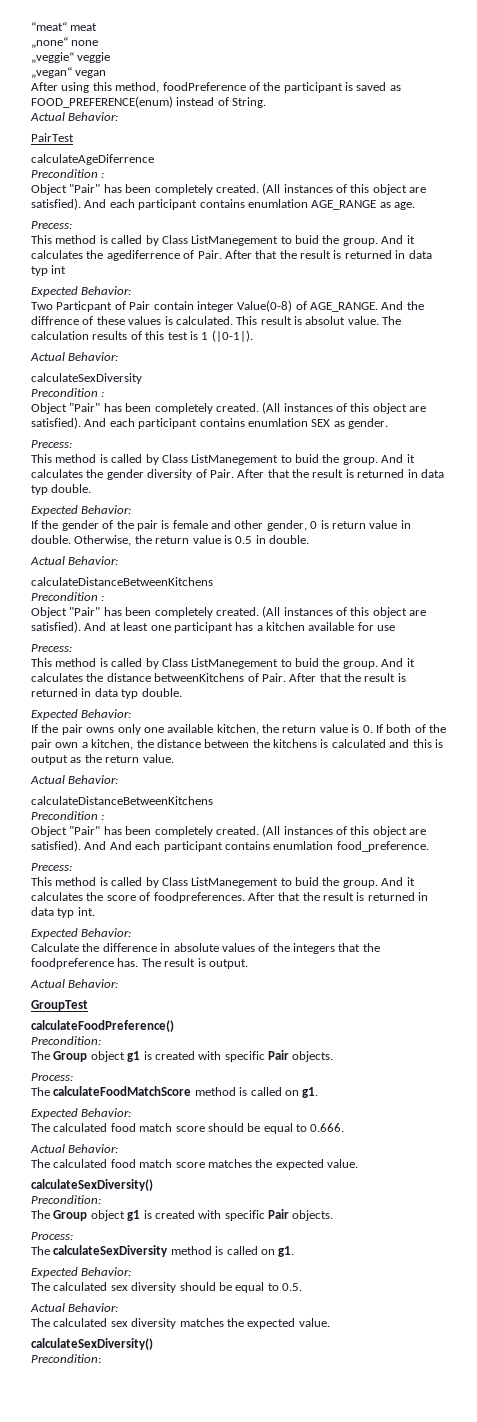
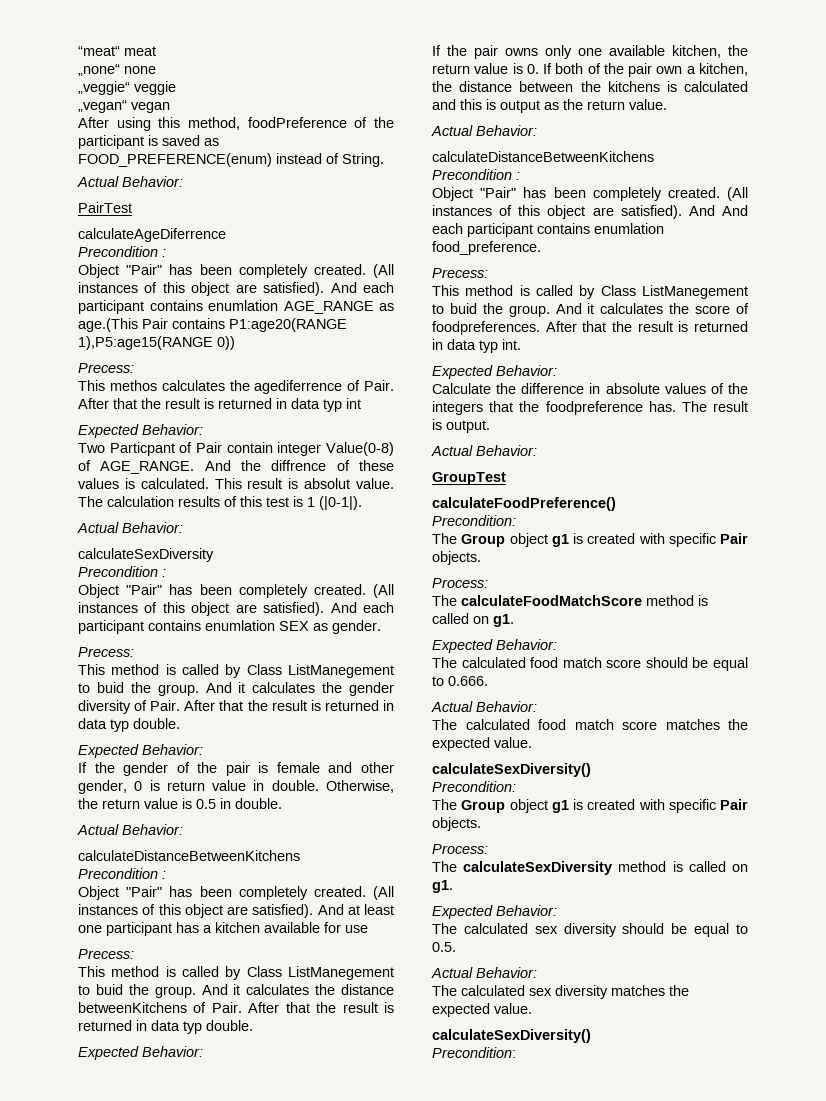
[394,202,415,210] [31,221,72,229] [31,235,415,246] age. // Precess: // This method is called by Class ListManegement to buid the group. And it -> [78,318,347,332] [78,336,235,350] [78,363,134,373] [78,380,157,391] age.(This Pair contains P1:age20(RANGE 1),P5:age15(RANGE 0)) // Precess: // This methos

